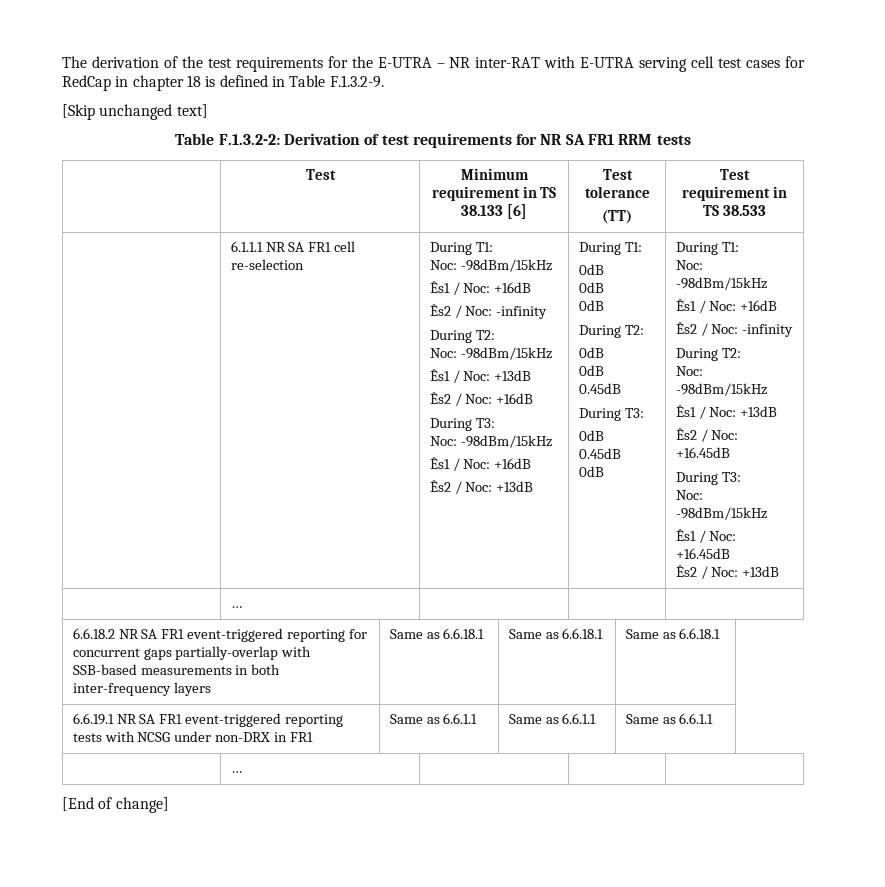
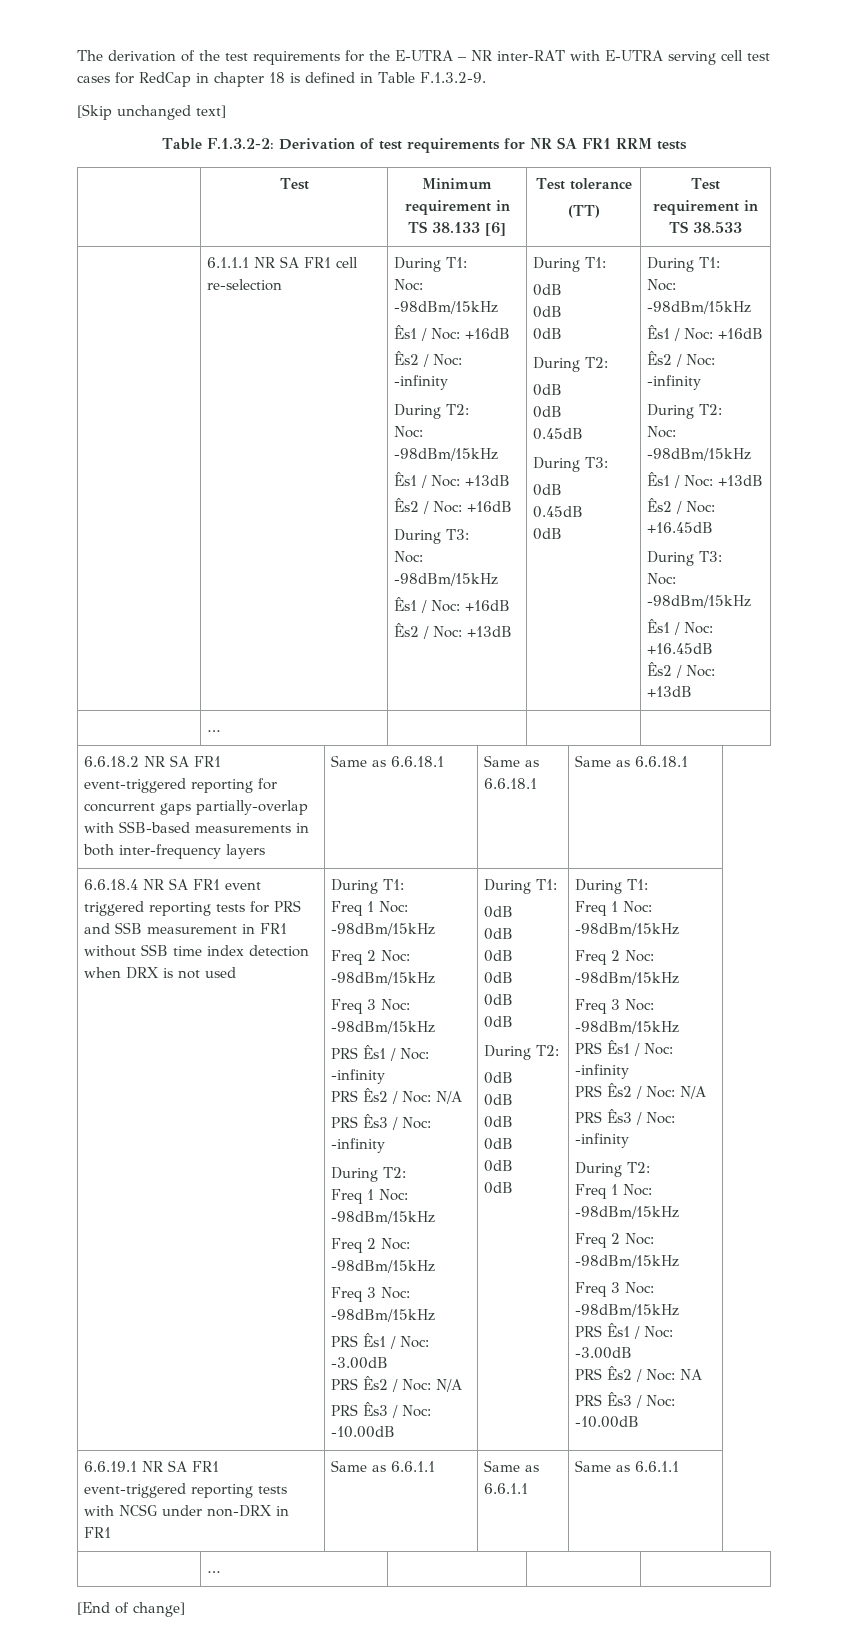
(721, 633) none -> [83,878,261,890] [83,900,301,916] [83,922,287,934] [83,944,309,957] [83,967,236,979] [330,879,404,894] [330,901,408,916] [330,923,435,936] [330,950,410,965] [330,972,435,985] [330,999,410,1014] [330,1021,435,1034] [330,1045,429,1061] [330,1069,385,1084] [330,1088,462,1104] [330,1114,431,1130] [330,1138,385,1153] [330,1167,406,1182] [330,1189,408,1204] [330,1211,435,1224] [330,1238,410,1253] [330,1260,435,1273] [330,1287,410,1302] [330,1309,435,1322] [330,1333,429,1349] [330,1357,388,1369] [330,1376,462,1392] [330,1402,431,1418] [330,1426,395,1438] [483,879,557,894] [483,906,513,918] [483,928,513,940] [483,950,513,962] [483,972,513,984] [483,994,513,1006] [483,1016,513,1028] [483,1045,559,1060] [483,1072,513,1084] [483,1094,513,1106] [483,1116,513,1128] [483,1138,513,1150] [483,1160,513,1172] [483,1182,513,1194] [574,879,648,894] [574,901,652,916] [574,923,679,936] [574,950,654,965] [574,972,679,985] [574,999,654,1014] [574,1021,679,1034] [574,1040,673,1056] [574,1064,629,1079] [574,1083,706,1099] [574,1109,675,1125] [574,1133,629,1148] [574,1162,650,1177] [574,1184,652,1199] [574,1206,679,1219] [574,1233,654,1248] [574,1255,679,1268] [574,1282,654,1297] [574,1304,679,1317] [574,1323,673,1339] [574,1347,632,1359] [574,1366,702,1382] [574,1392,675,1408] [574,1416,639,1428] // 6.6.18.4 NR SA FR1 event triggered reporting tests for PRS and SSB measurement in FR1 without SSB time index detection when DRX is not used | During T1: // Freq 1 Noc: -98dBm/15kHz // Freq 2 Noc: -98dBm/15kHz // Freq 3 Noc: -98dBm/15kHz // PRS Ês1 / Noc: -infinity // PRS Ês2 / Noc: N/A // PRS Ês3 / Noc: -infinity // During T2: // Freq 1 Noc: -98dBm/15kHz // Freq 2 Noc: -98dBm/15kHz // Freq 3 Noc: -98dBm/15kHz // PRS Ês1 / Noc: -3.00dB // PRS Ês2 / Noc: N/A // PRS Ês3 / Noc: -10.00dB | During T1: // 0dB // 0dB // 0dB // 0dB // 0dB // 0dB // During T2: // 0dB // 0dB // 0dB // 0dB // 0dB // 0dB | During T1: // Freq 1 Noc: -98dBm/15kHz // Freq 2 Noc: -98dBm/15kHz // Freq 3 Noc: -98dBm/15kHz // PRS Ês1 / Noc: -infinity // PRS Ês2 / Noc: N/A // PRS Ês3 / Noc: -infinity // During T2: // Freq 1 Noc: -98dBm/15kHz // Freq 2 Noc: -98dBm/15kHz // Freq 3 Noc: -98dBm/15kHz // PRS Ês1 / Noc: -3.00dB // PRS Ês2 / Noc: NA // PRS Ês3 / Noc: -10.00dB

